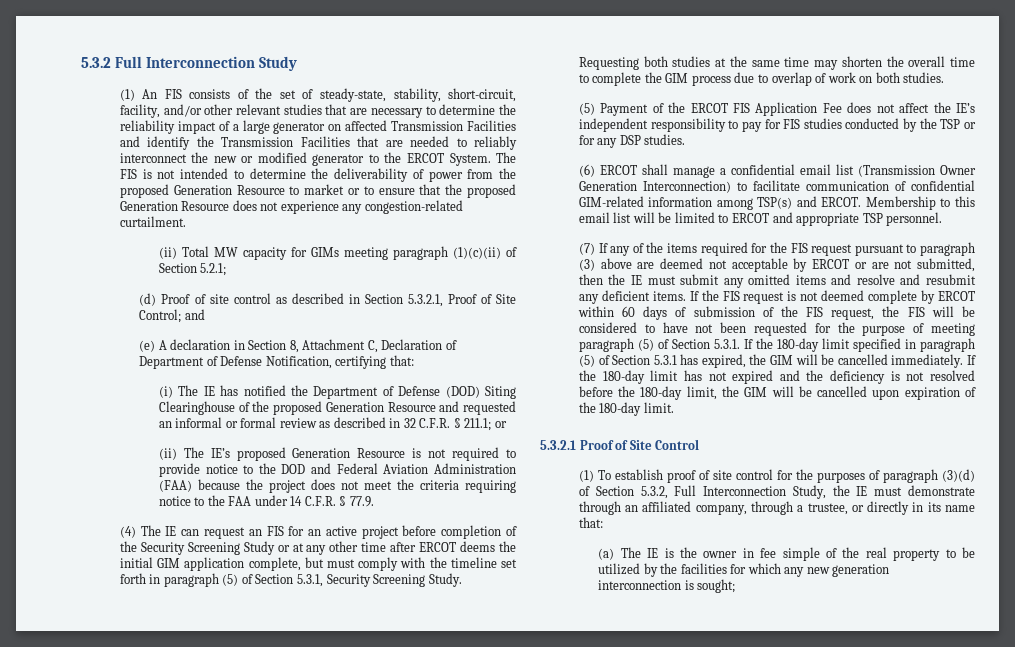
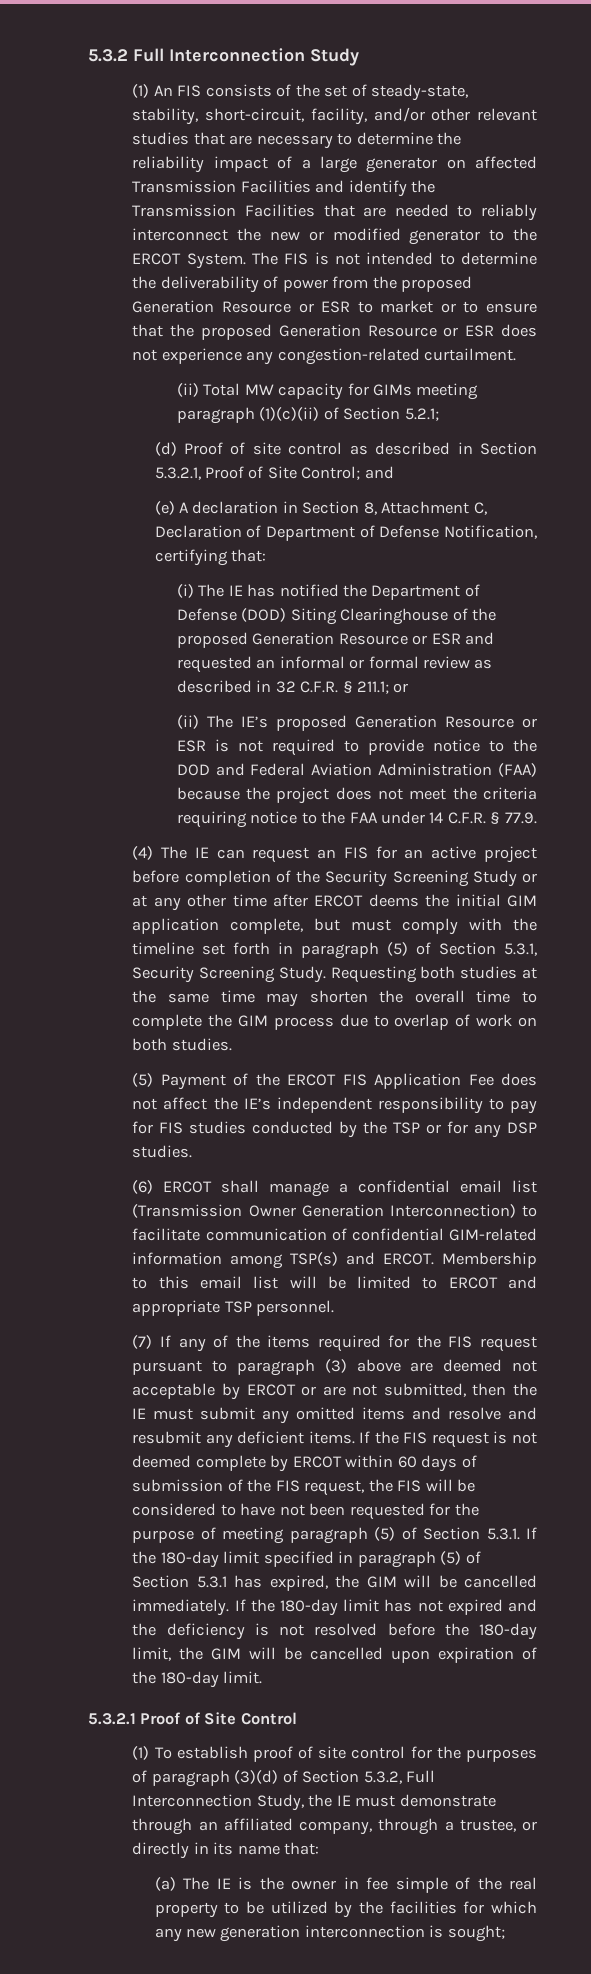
(285, 190) none -> [298,301,351,313] or ESR
(230, 206) none -> [443,325,495,337] or ESR
(436, 407) none -> [412,633,461,645] or ESR
(406, 453) none -> [522,718,537,728] [176,740,206,752] or ESR

